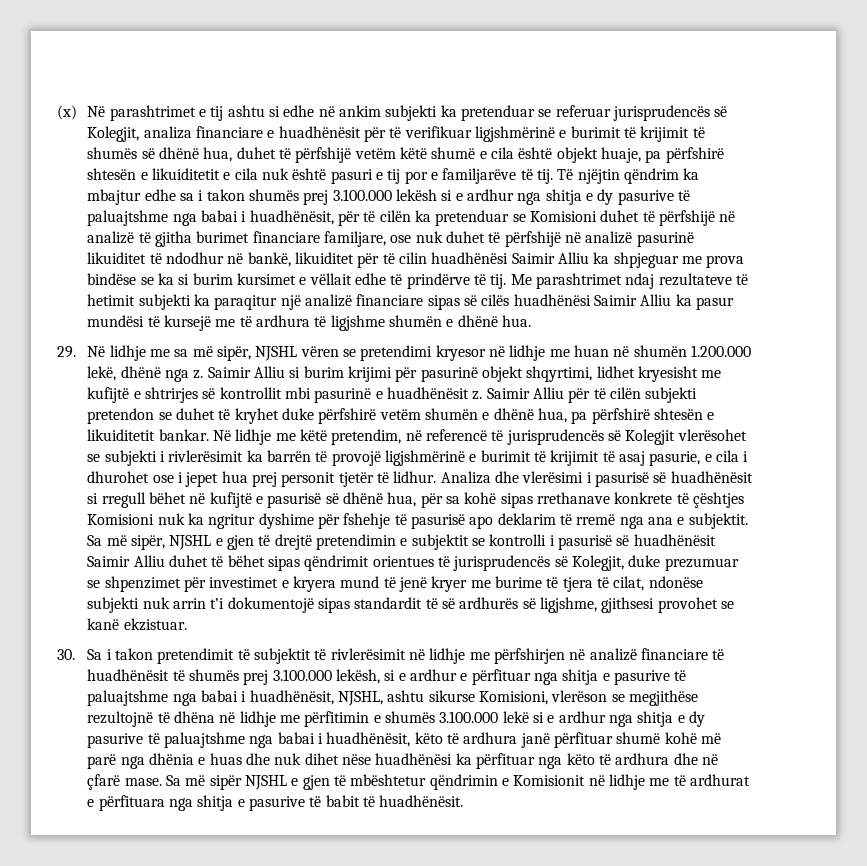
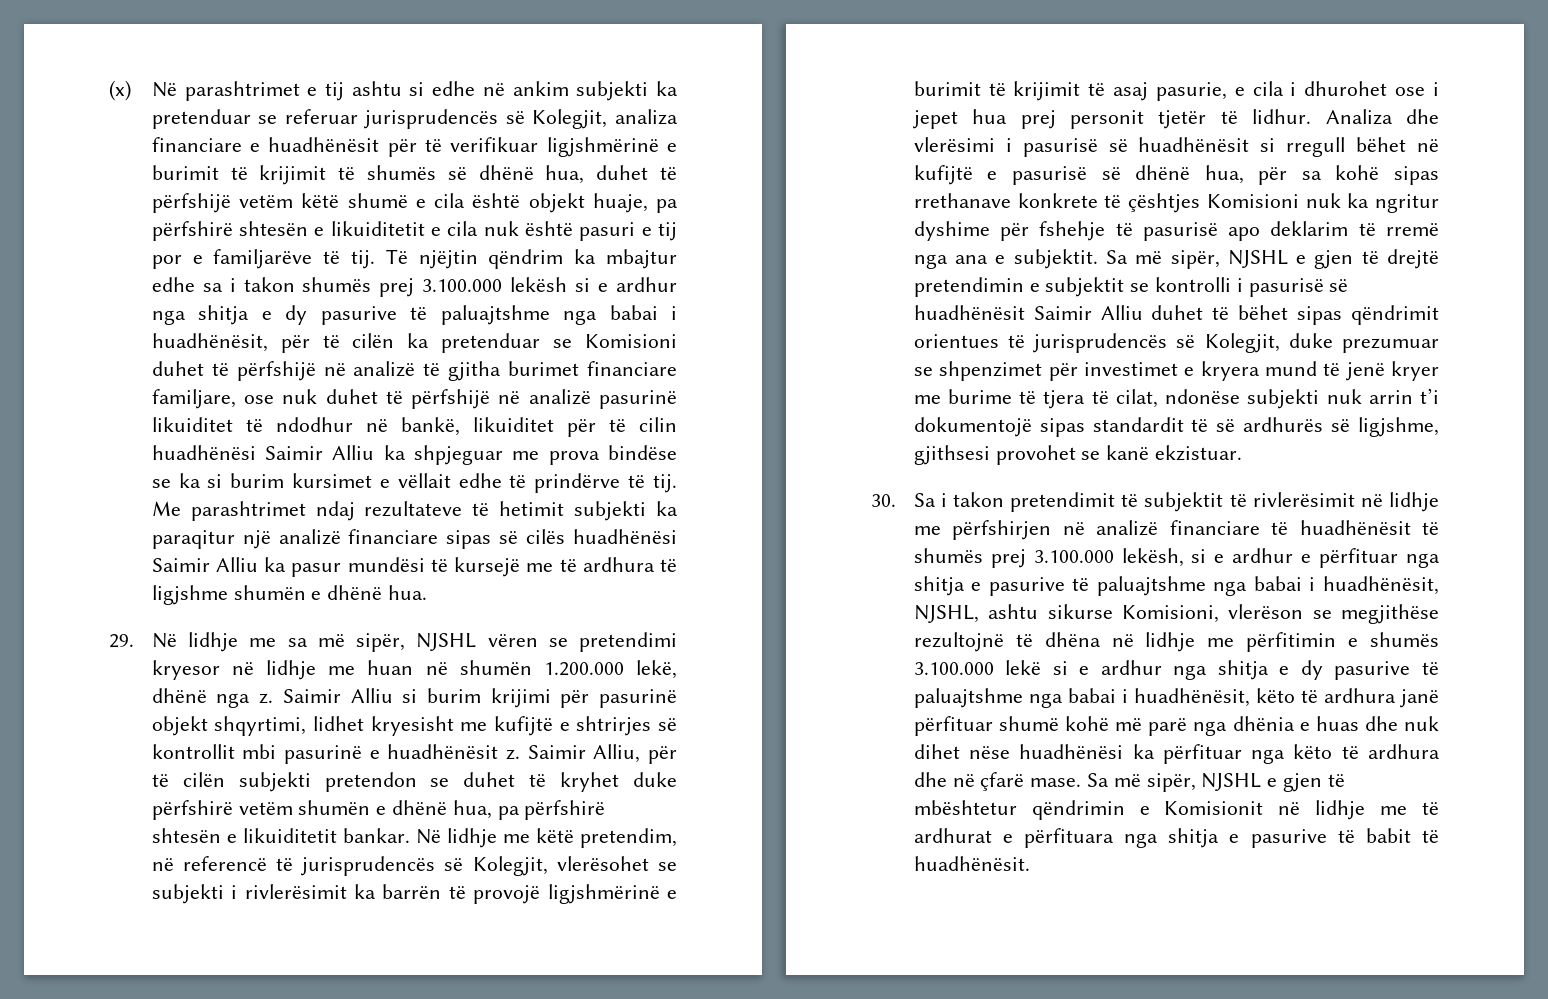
[532,387,564,399] Alliu -> [593,744,641,763] Alliu,
[625,429,676,445] Kolegjit -> [472,856,548,876] Kolegjit,
[209,775,242,790] sipër -> [1146,773,1196,792] sipër,

